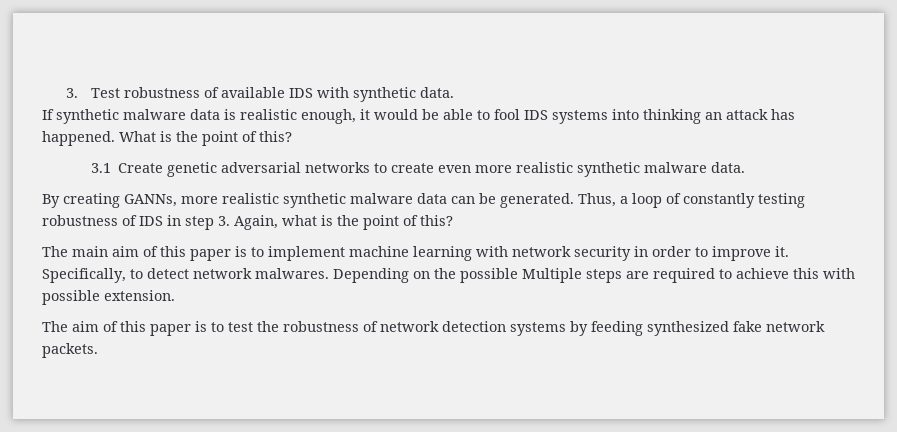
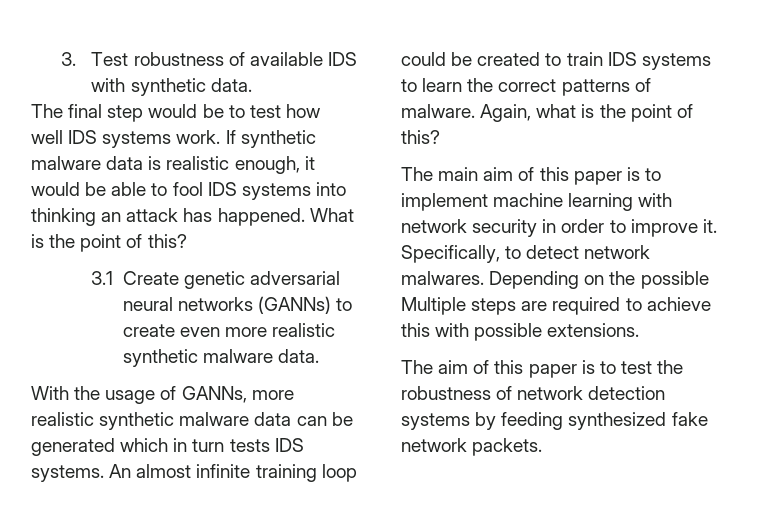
(454, 92) none -> [31,104,320,122] [31,130,221,148] The final step would be to test how well IDS systems work.
[304,162,370,173] networks -> [122,296,332,314] neural networks (GANNs)
[42,193,120,208] By creating -> [31,386,177,404] With the usage of
[500,193,805,208] [42,215,230,230] generated. Thus, a loop of constantly testing robustness of IDS in step 3. -> [31,438,304,456] [31,464,357,482] [401,52,711,70] [401,78,651,96] [401,104,475,118] generated which in turn tests IDS systems. An almost infinite training loop could be created to train IDS systems to learn the correct patterns of malware.
[104,290,175,301] extension. -> [547,323,640,337] extensions.

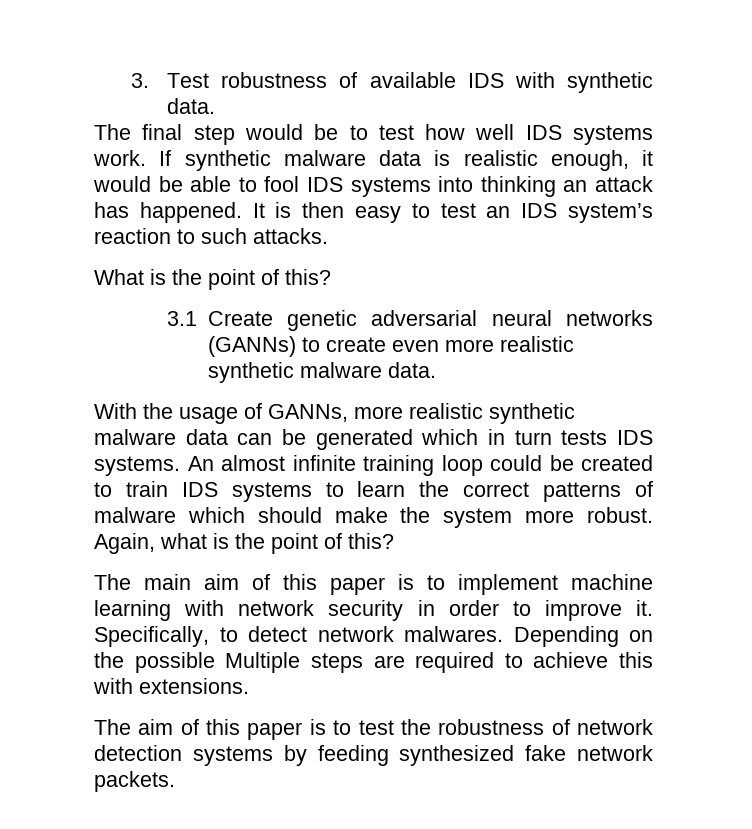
(305, 217) none -> [252,202,654,223] [94,228,328,244] It is then easy to test an IDS system’s reaction to such attacks. //
[401,104,475,118] malware. -> [94,507,653,528] malware which should make the system more robust.
[474,323,543,341] possible -> (133, 686) none

